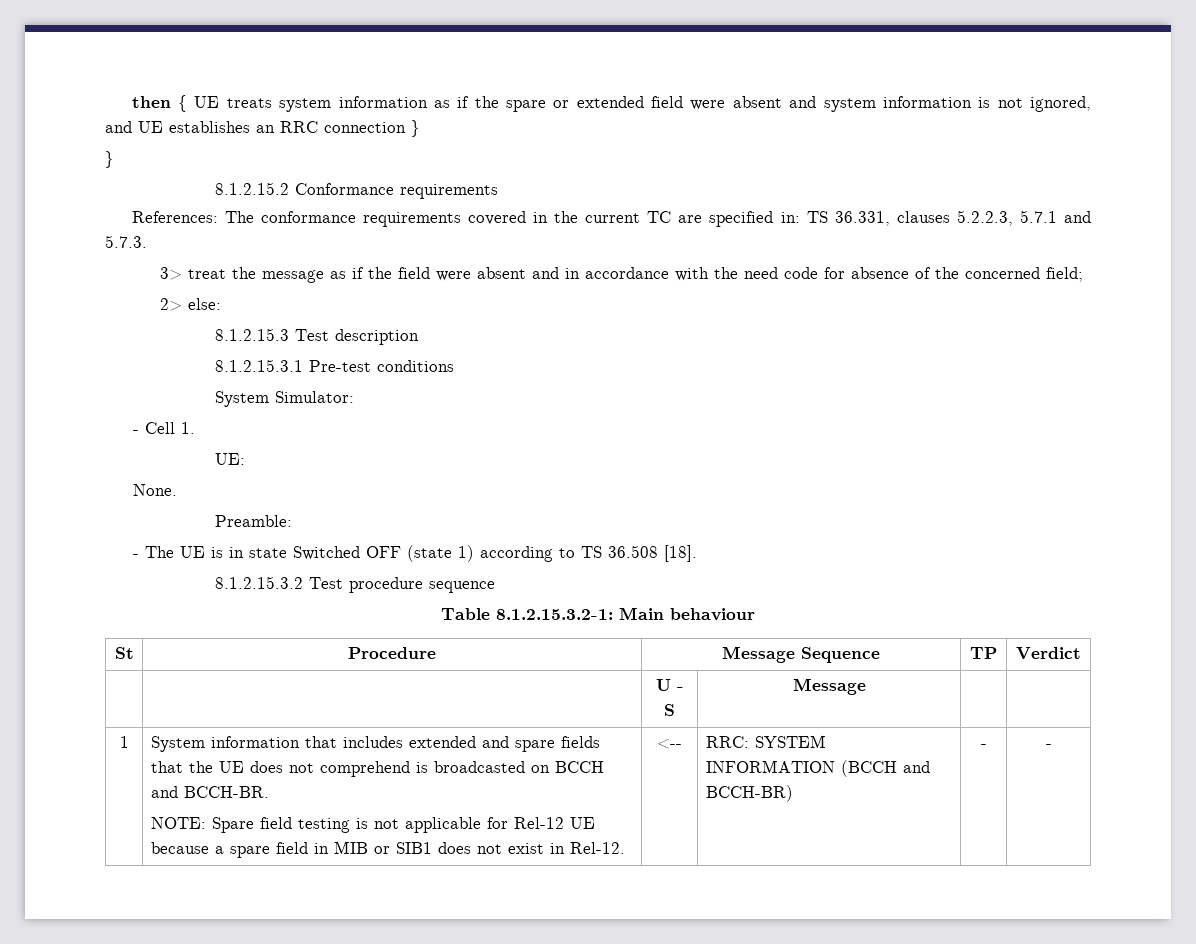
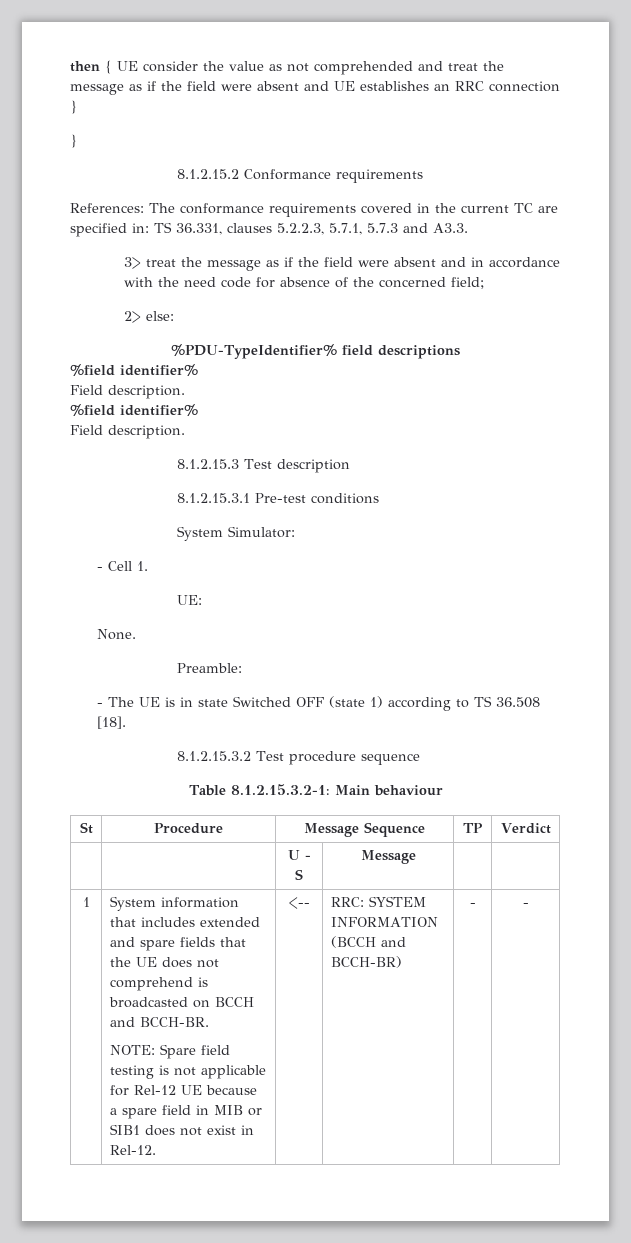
[226,96,1092,112] treats system information as if the spare or extended field were absent and system information is not ignored, -> [143,61,504,75] [70,81,299,95] consider the value as not comprehended and treat the message as if the field were absent
[1019,210,1092,223] [105,235,147,248] 5.7.1 and 5.7.3. -> [329,223,468,235] 5.7.1, 5.7.3 and A3.3.
(222, 304) none -> [171,344,460,359] [70,364,198,376] [70,385,185,399] [70,404,198,416] [70,425,185,439] // %PDU-TypeIdentifier% field descriptions // %field identifier% // Field description. // %field identifier% // Field description.

